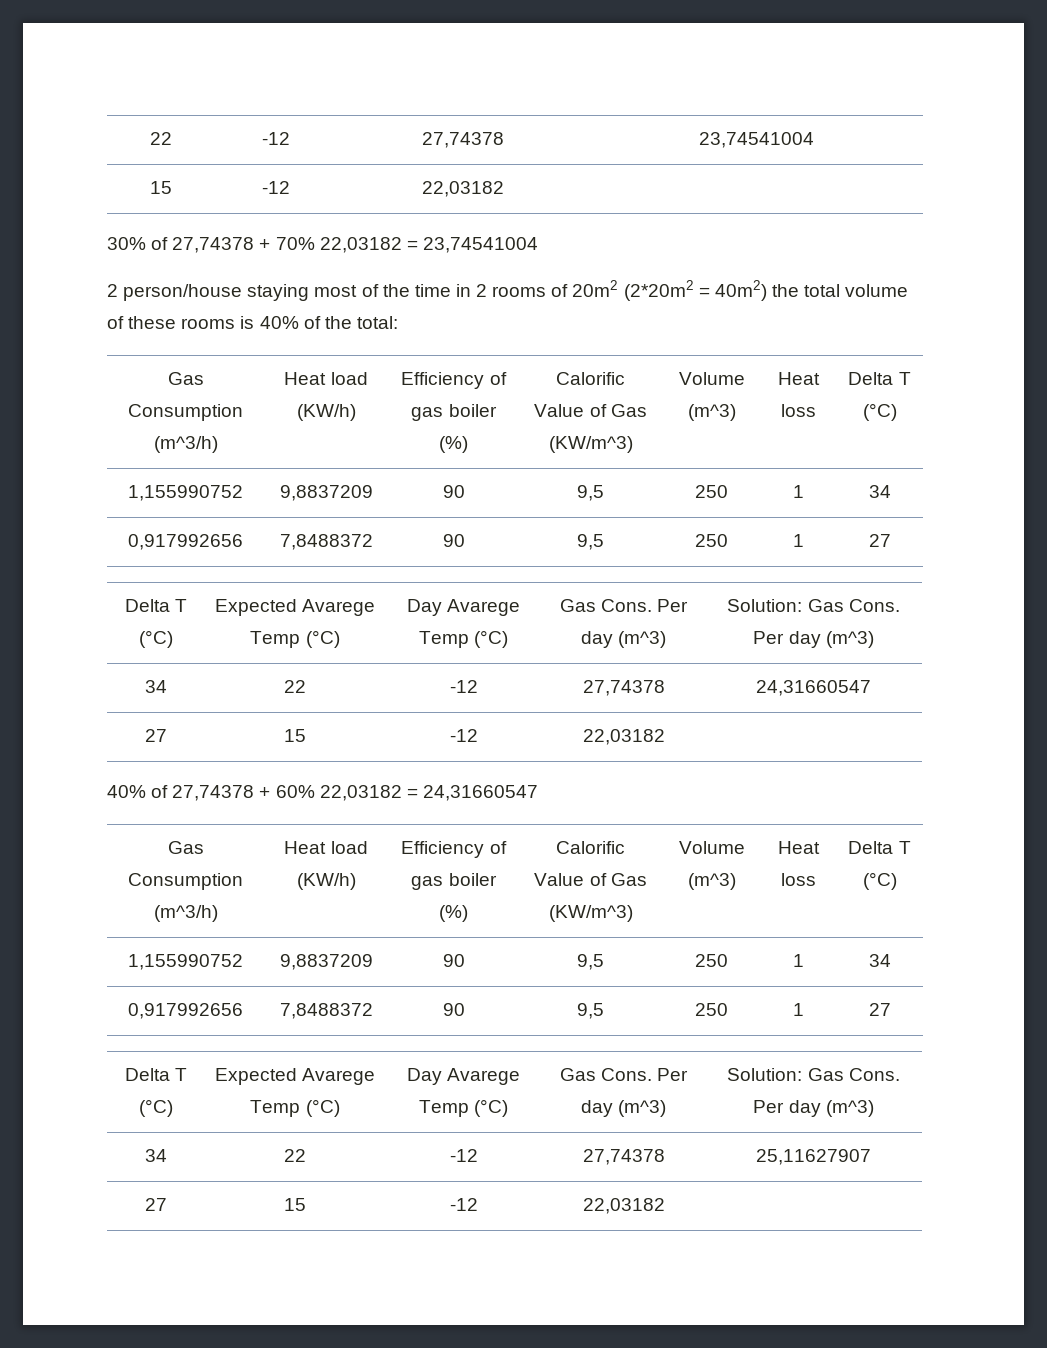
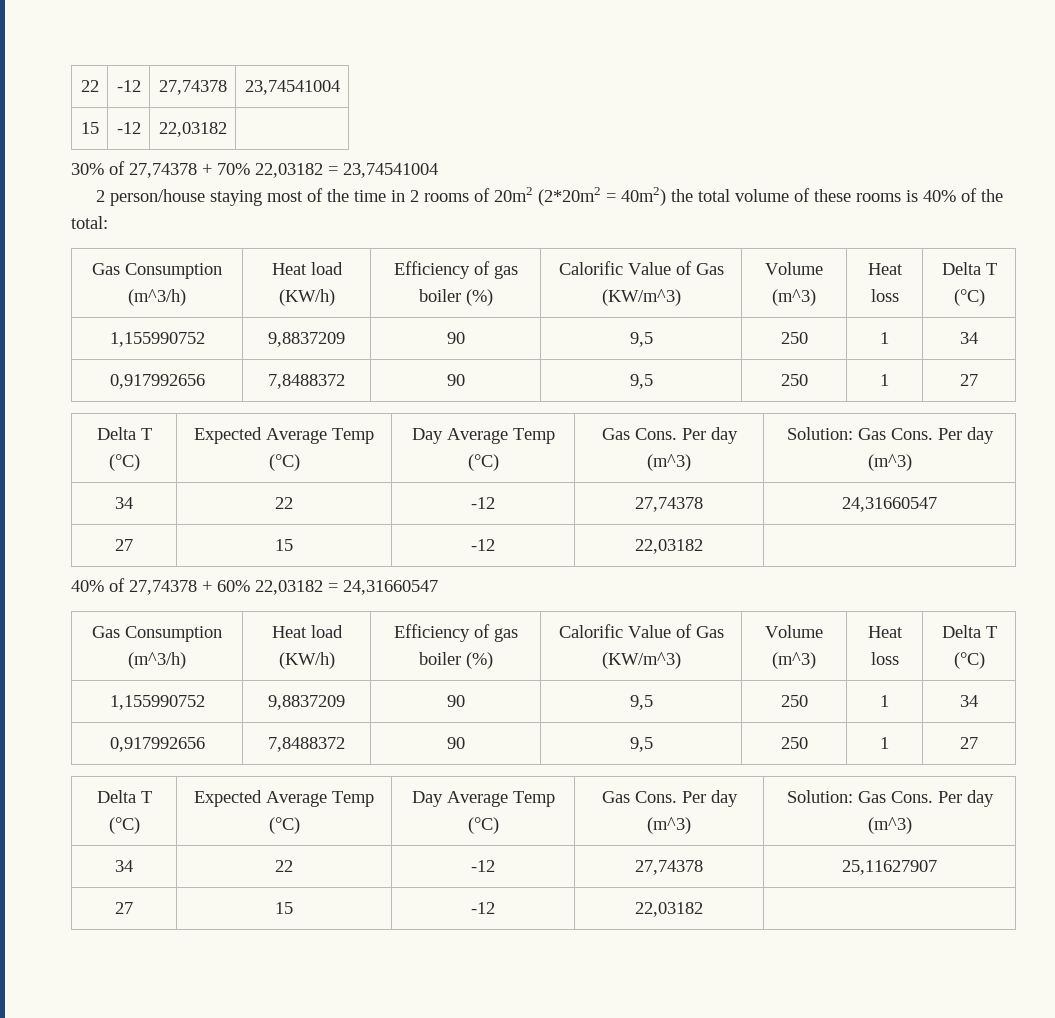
[302,599,376,616] [250,630,340,648] [406,599,521,616] Avarege Temp (°C) | Day Avarege -> [266,428,374,444] [268,454,300,471] [411,428,508,444] Average Temp (°C) | Day Average
[302,1068,376,1085] [250,1099,340,1117] [406,1068,521,1085] Avarege Temp (°C) | Day Avarege -> [266,791,374,807] [268,817,300,834] [411,791,508,807] Average Temp (°C) | Day Average

